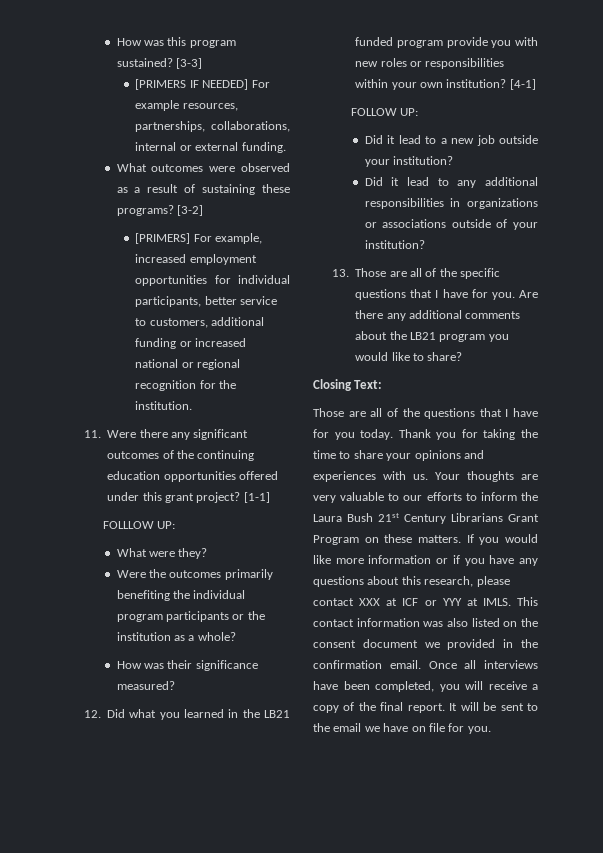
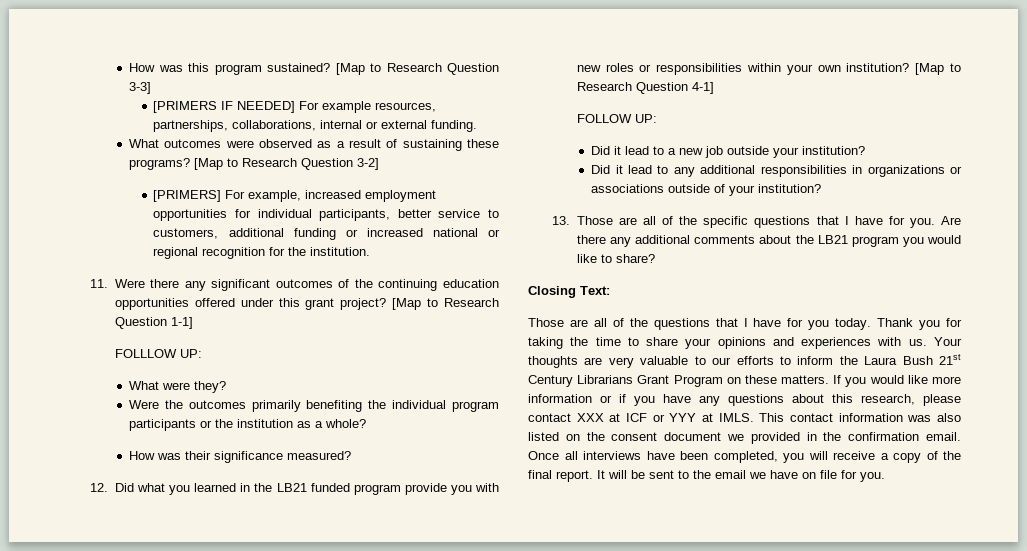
[175,58,202,69] [3-3] -> [335,63,499,75] [129,82,152,94] [Map to Research Question 3-3]
[176,205,203,216] [3-2] -> [194,158,380,170] [Map to Research Question 3-2]
[243,492,270,503] [1-1] -> [392,298,499,310] [114,317,193,329] [Map to Research Question 1-1]
[509,79,536,90] [4-1] -> [915,63,961,75] [576,82,714,94] [Map to Research Question 4-1]

